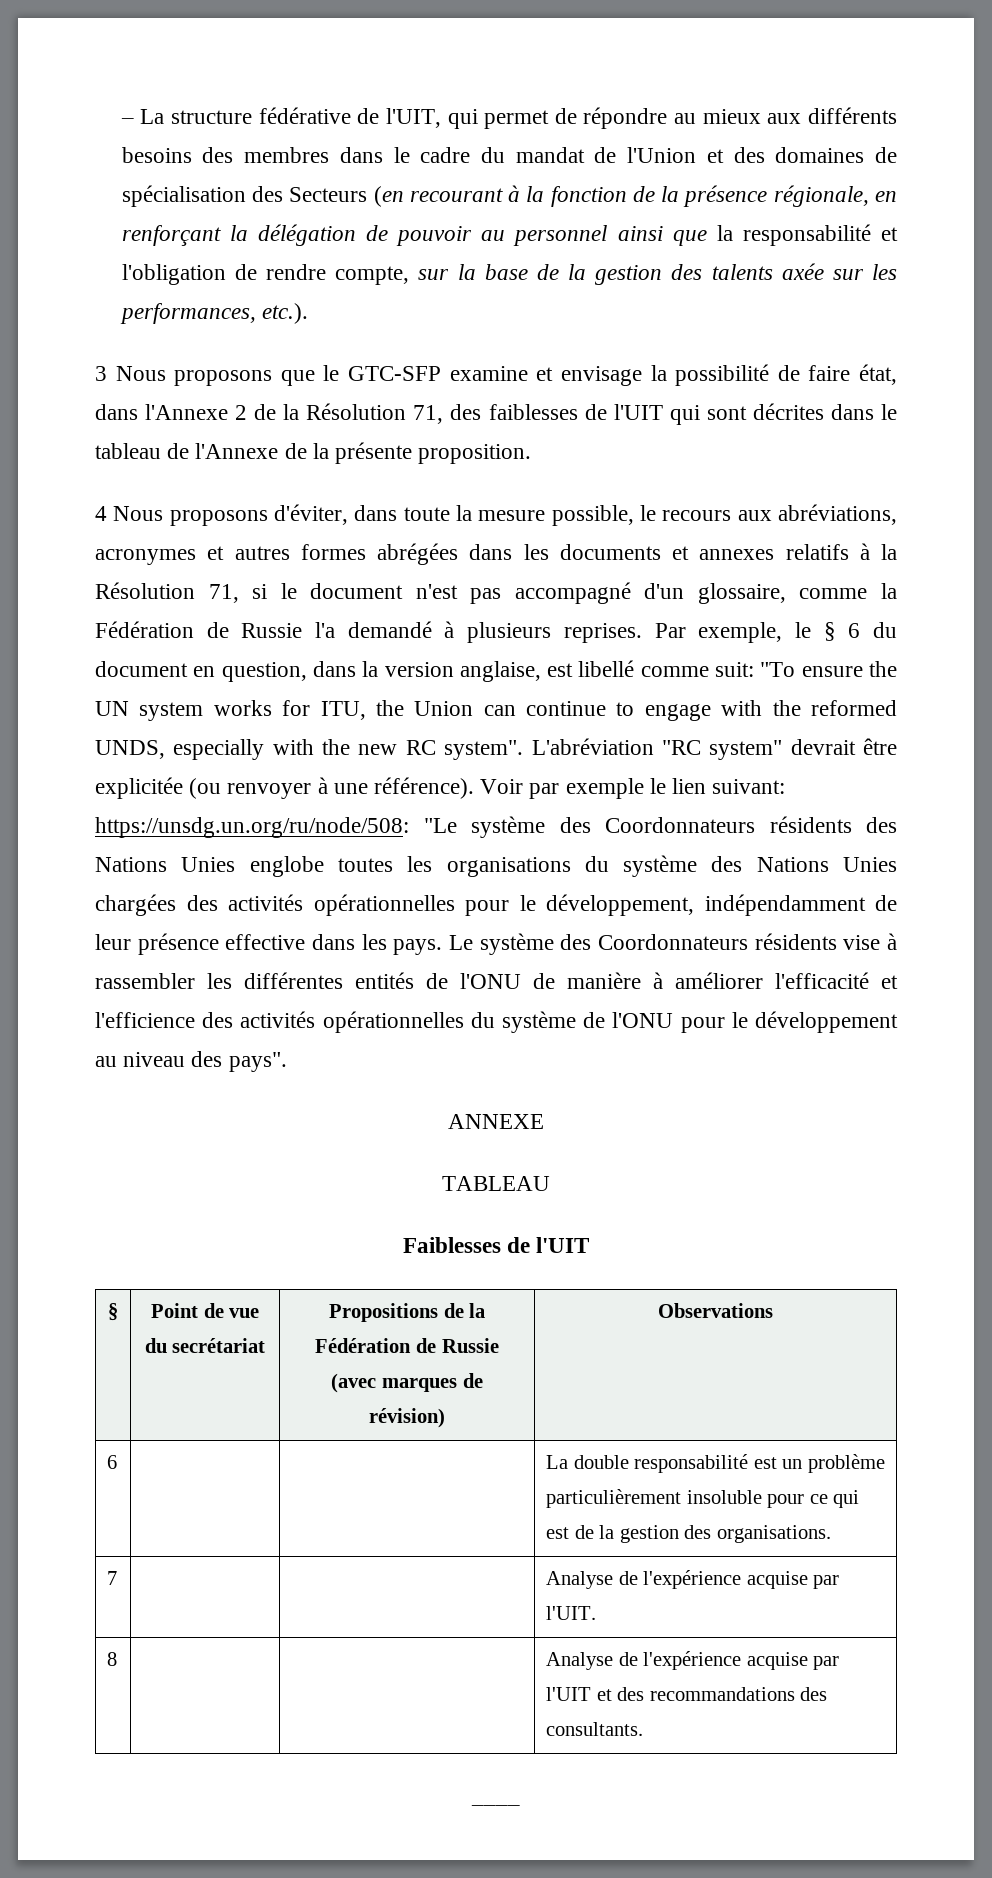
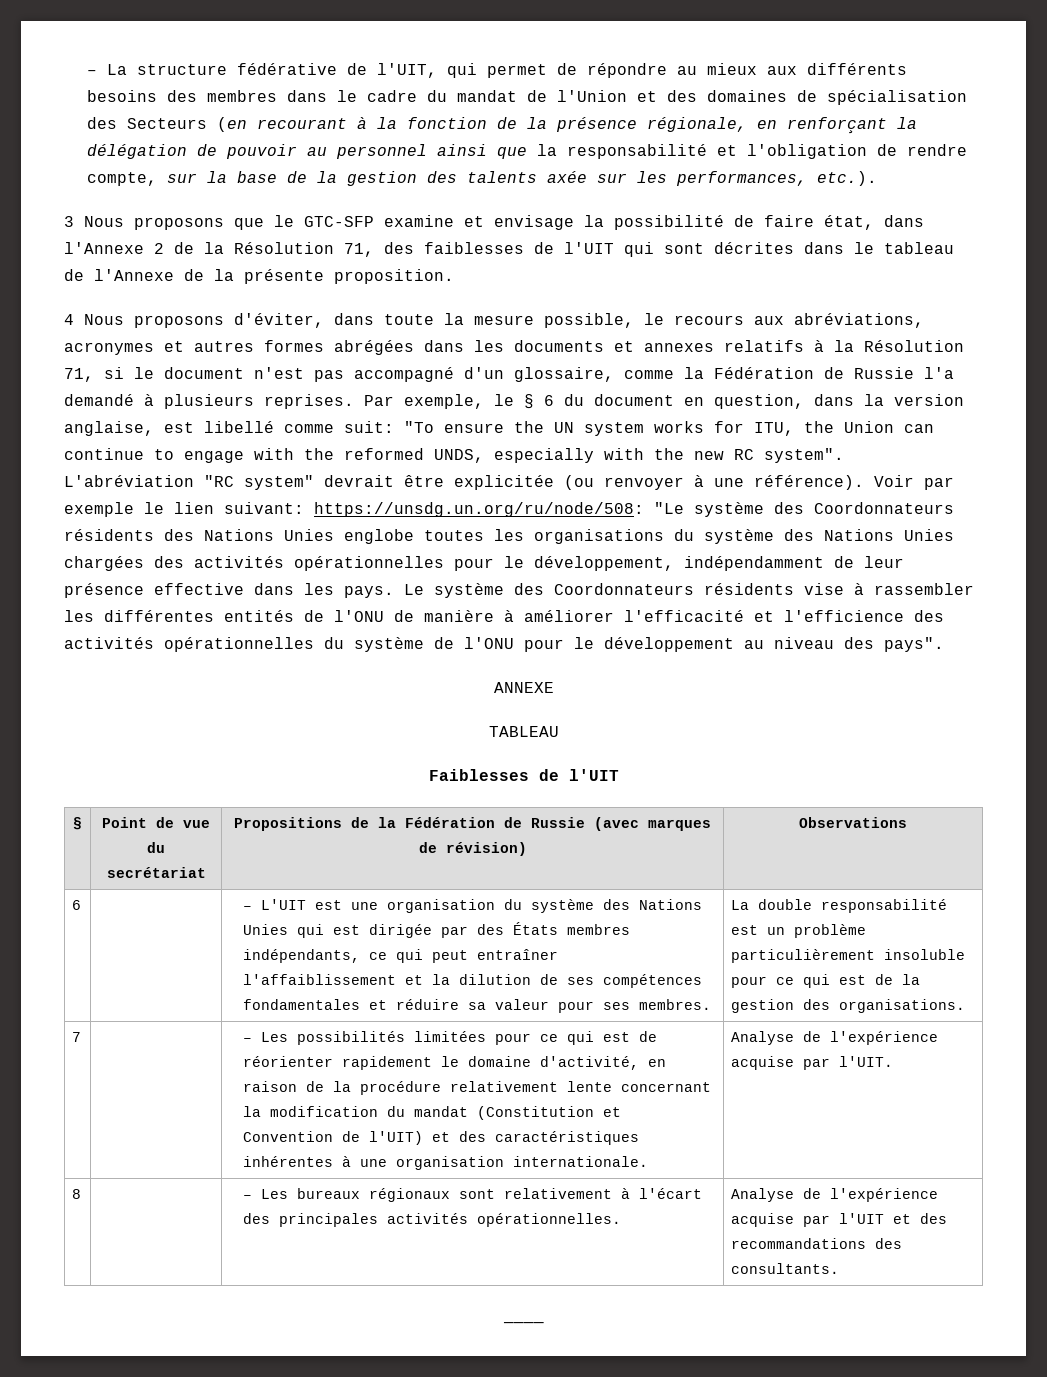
(118, 1462) none -> [242,899,702,913] [242,922,630,938] [242,949,558,963] [242,974,702,988] [242,999,711,1013] – L'UIT est une organisation du système des Nations Unies qui est dirigée par des États membres indépendants, ce qui peut entraîner l'affaiblissement et la dilution de ses compétences fondamentales et réduire sa valeur pour ses membres.
(118, 1578) none -> [242,1031,657,1045] [242,1056,666,1070] [242,1081,711,1095] [242,1106,621,1120] [242,1131,639,1145] [242,1156,648,1170] – Les possibilités limitées pour ce qui est de réorienter rapidement le domaine d'activité, en raison de la procédure relativement lente concernant la modification du mandat (Constitution et Convention de l'UIT) et des caractéristiques inhérentes à une organisation internationale.
(118, 1659) none -> [242,1188,702,1202] [242,1213,621,1227] – Les bureaux régionaux sont relativement à l'écart des principales activités opérationnelles.

